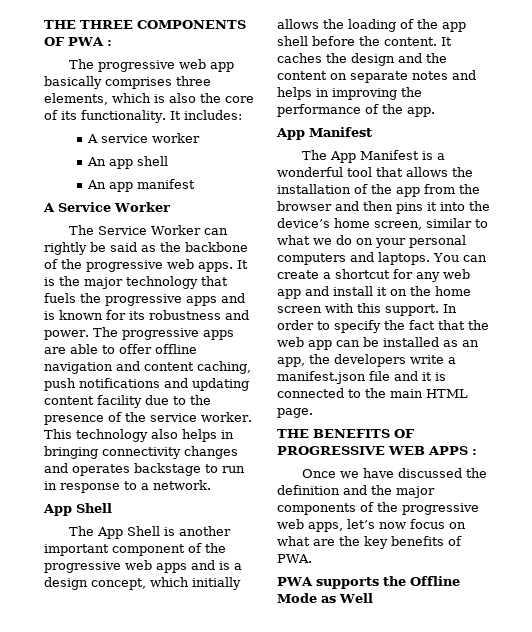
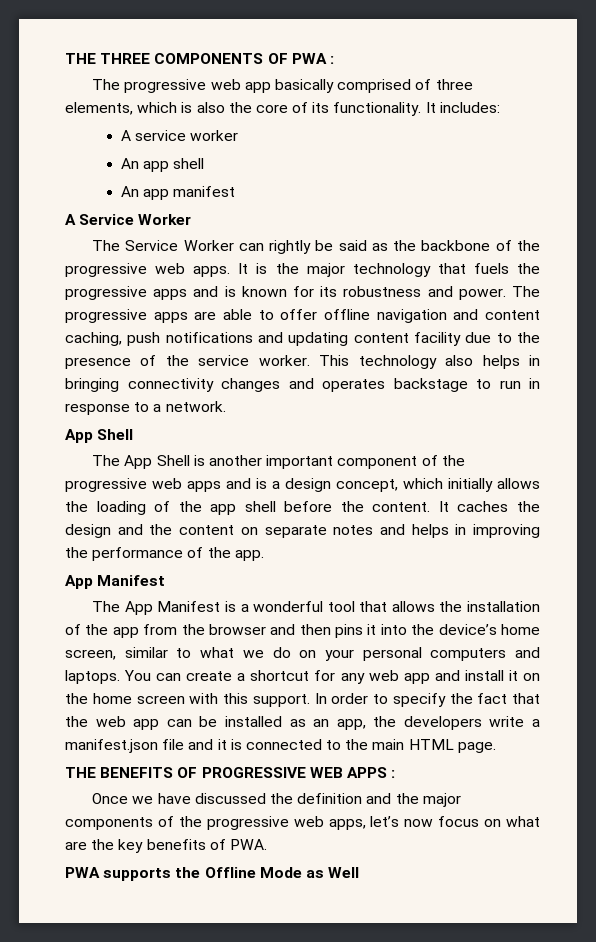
[105,77,172,89] comprises -> [337,79,432,93] comprised of

